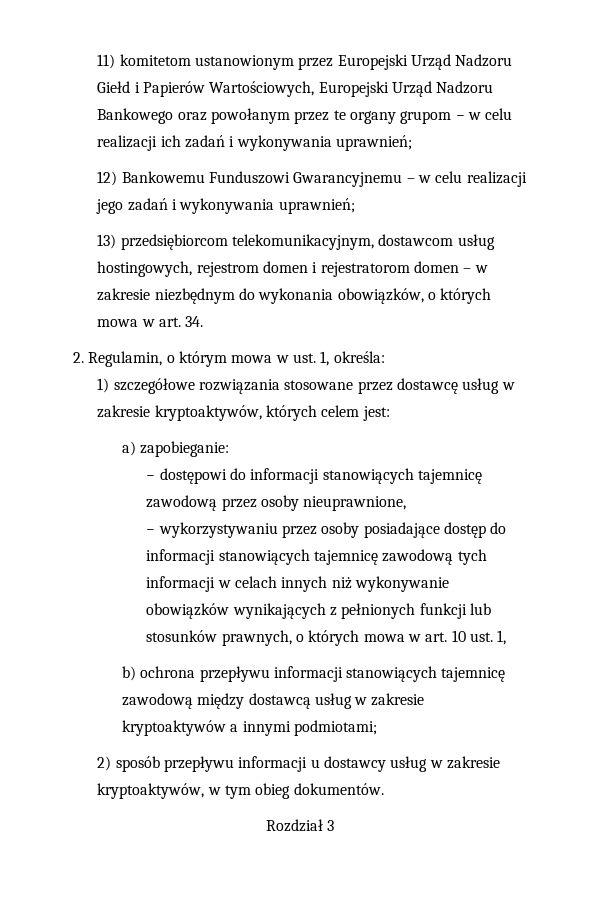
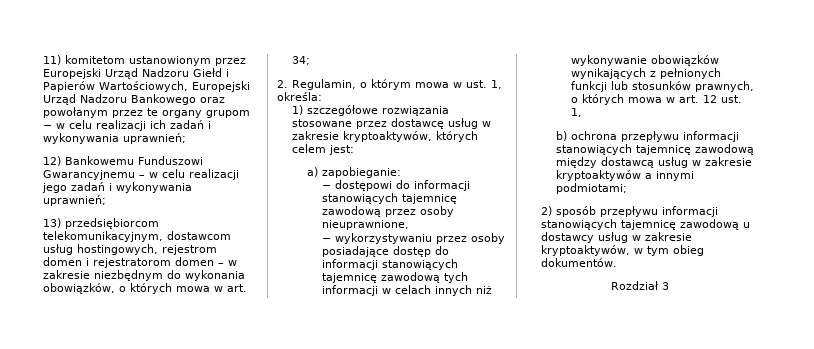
[185,316,204,327] 34. -> [291,56,310,65] 34;
[451,630,466,642] 10 -> [702,95,717,103] 12
(308, 764) none -> [540,219,739,230] stanowiących tajemnicę zawodową

